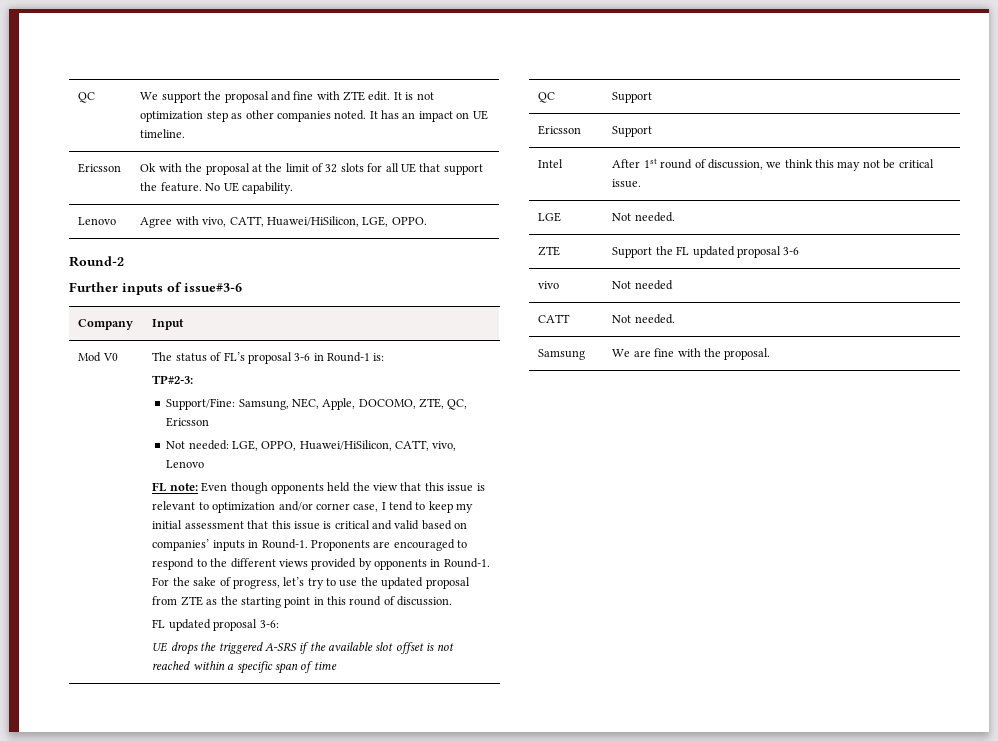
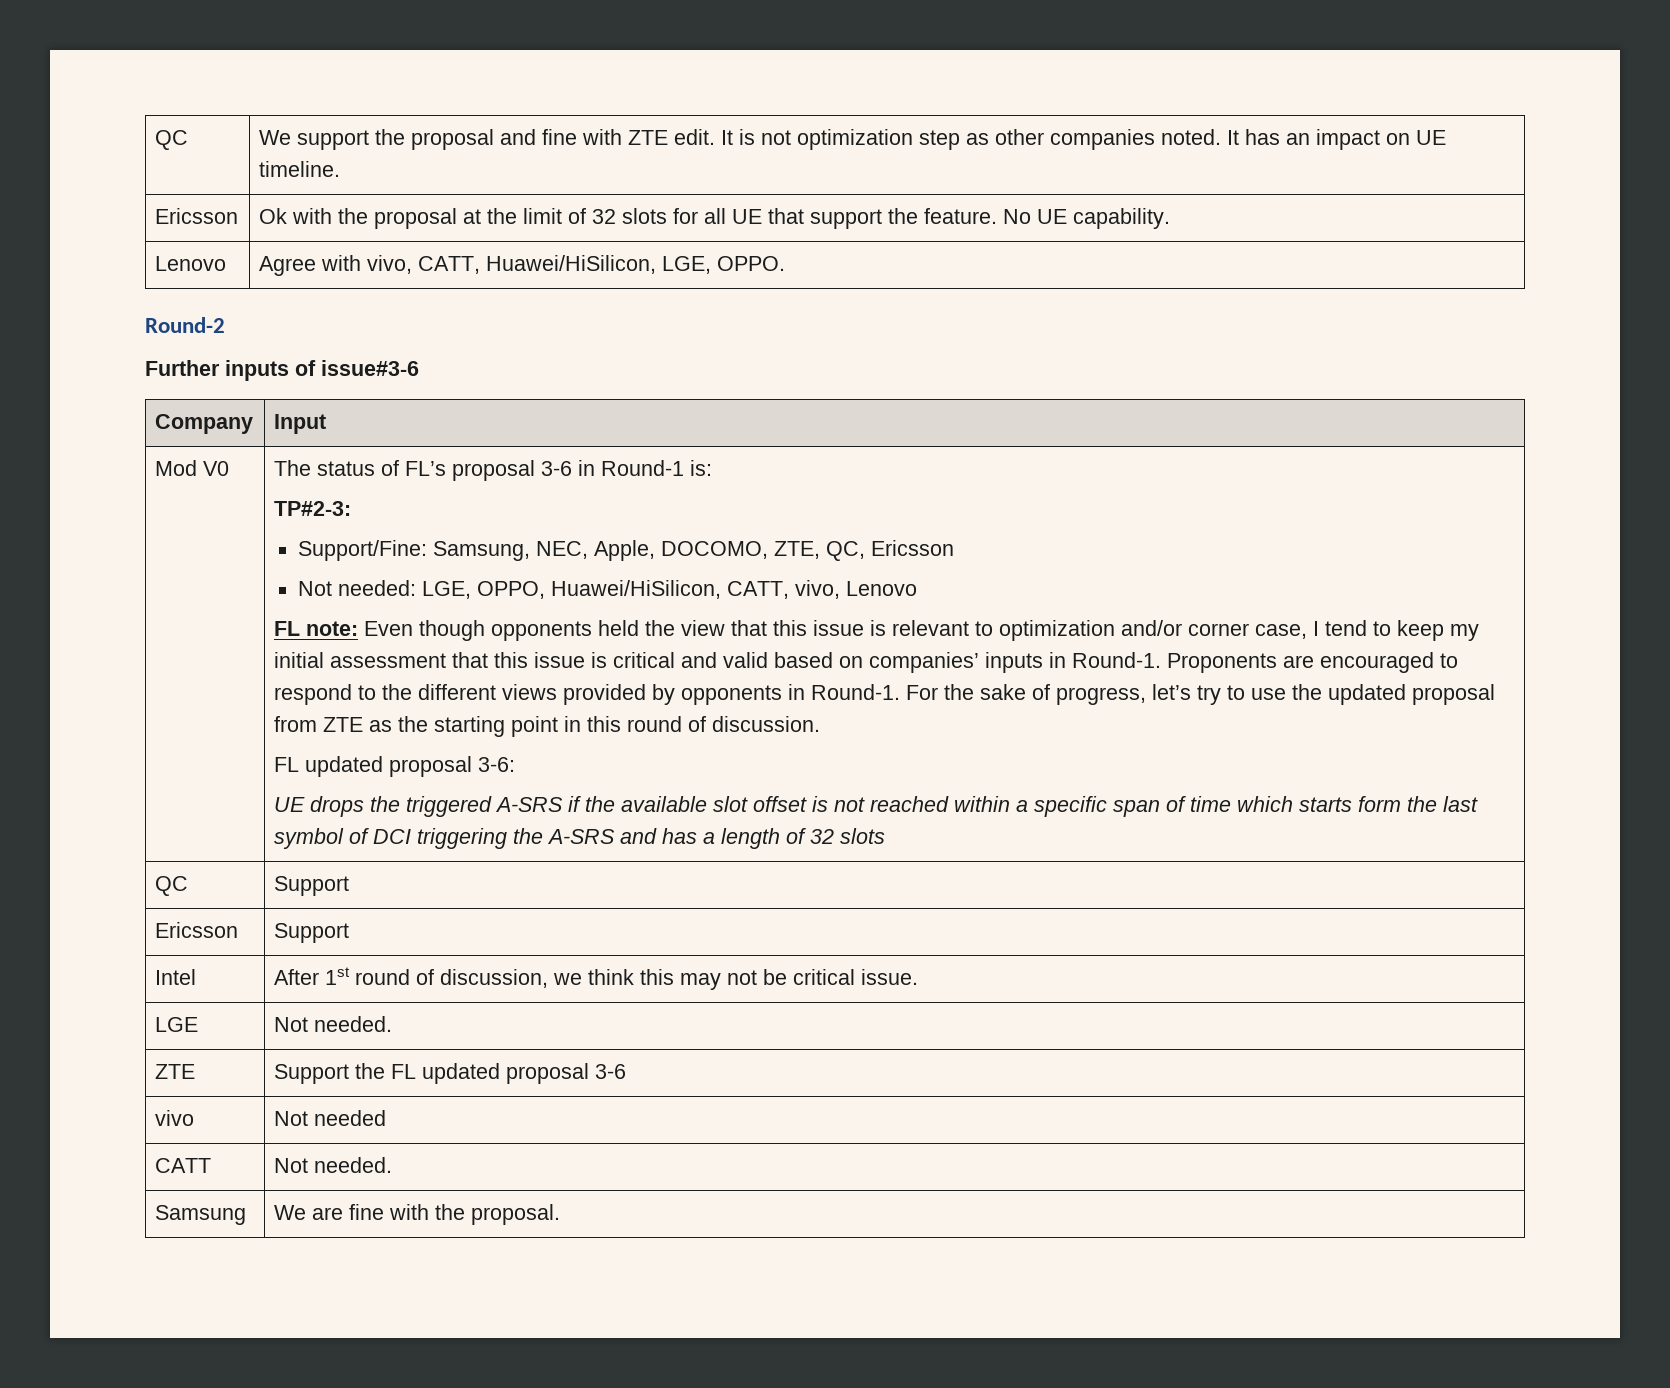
(337, 665) none -> [1237,796,1479,812] [274,828,886,849] which starts form the last symbol of DCI triggering the A-SRS and has a length of 32 slots

